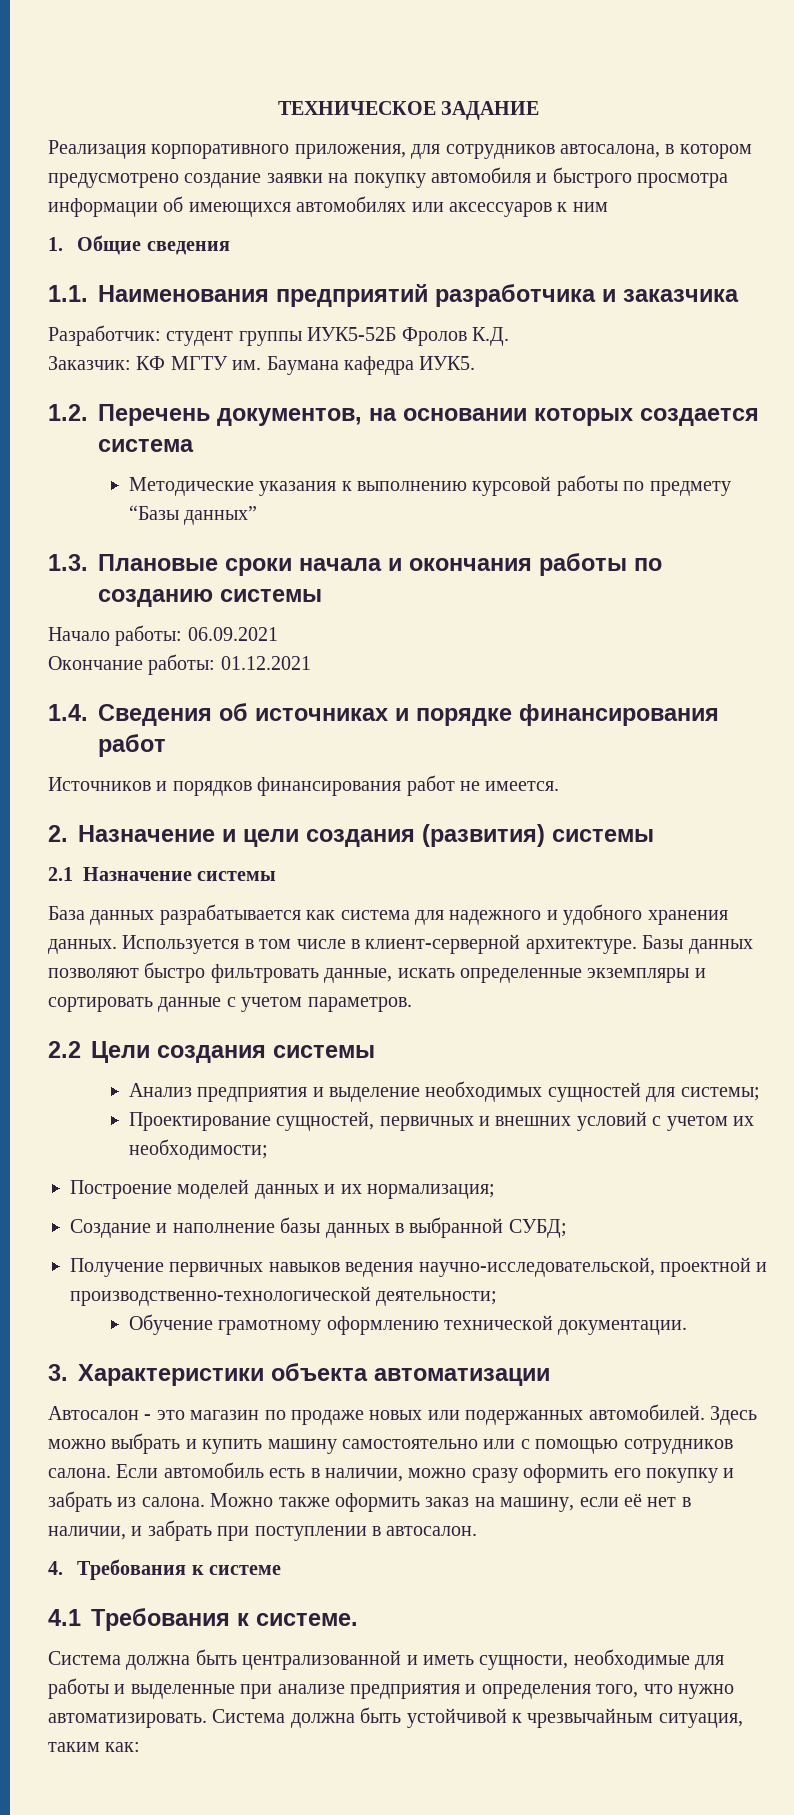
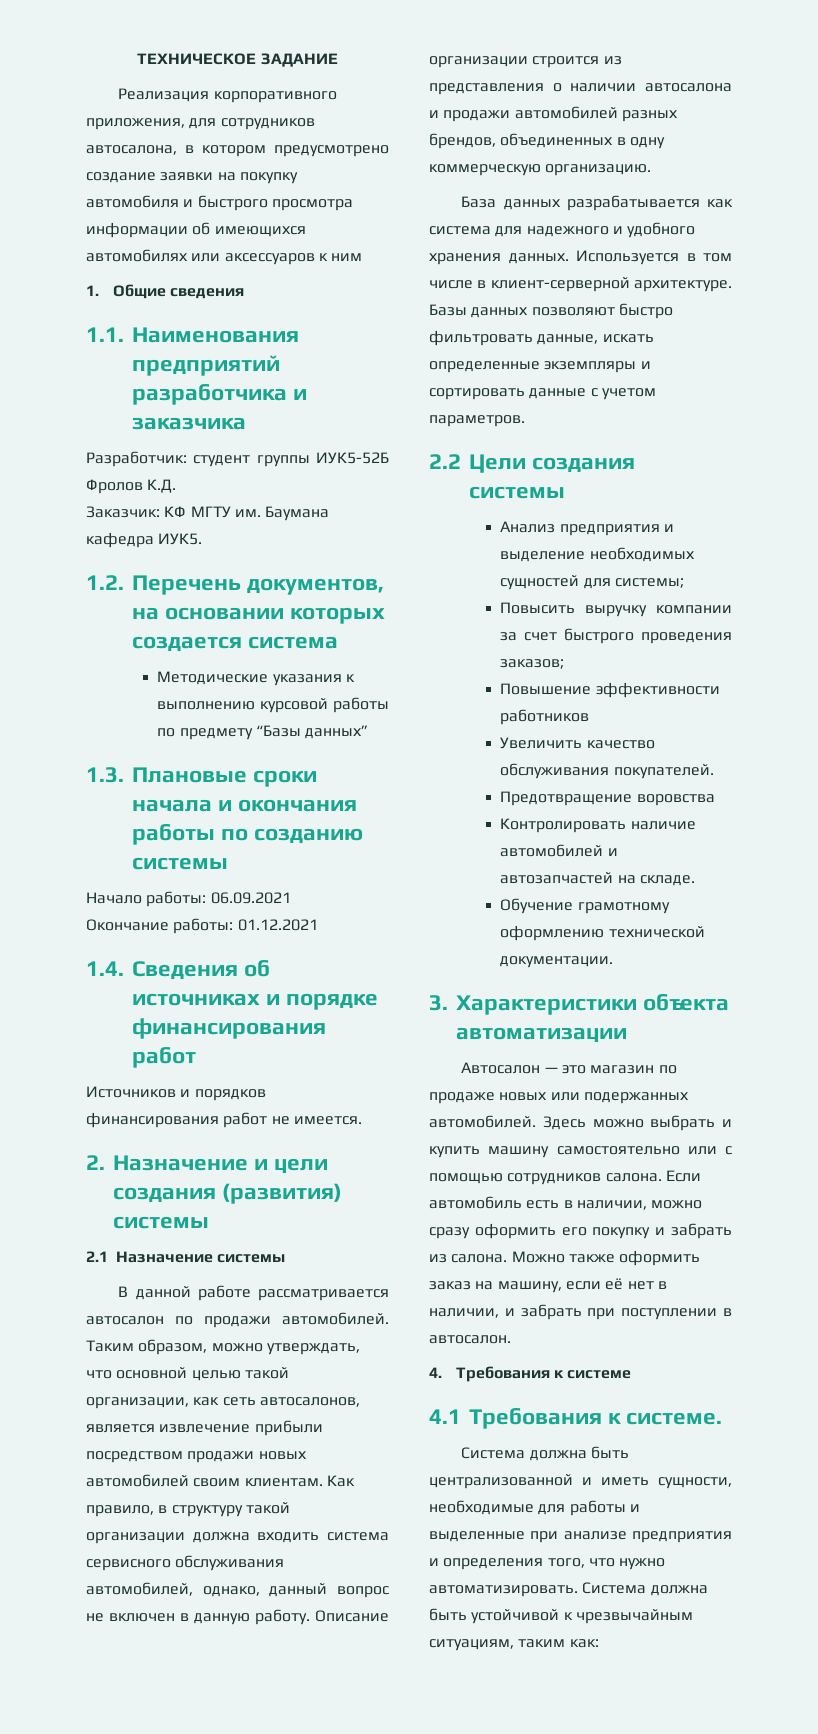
(277, 876) none -> [118,1285,390,1301] [86,1312,389,1328] [86,1339,360,1355] [86,1367,289,1381] [86,1397,360,1409] [86,1420,323,1436] [86,1451,307,1463] [86,1474,355,1487] [86,1502,290,1517] [86,1532,390,1544] [86,1555,285,1571] [86,1582,390,1598] [86,1609,389,1625] [429,56,622,68] [429,83,732,95] [429,106,678,122] [429,133,665,149] [429,164,652,176] // В данной работе рассматривается автосалон по продажи автомобилей. Таким образом, можно утверждать, что основной целью такой организации, как сеть автосалонов, является извлечение прибыли посредством продажи новых автомобилей своим клиентам. Как правило, в структуру такой организации должна входить система сервисного обслуживания автомобилей, однако, данный вопрос не включен в данную работу. Описание организации строится из представления о наличии автосалона и продажи автомобилей разных брендов, объединенных в одну коммерческую организацию.
[128,1111,755,1131] [128,1139,268,1160] [70,1179,495,1199] [70,1217,567,1238] [70,1257,768,1277] [70,1286,498,1306] Проектирование сущностей, первичных и внешних условий с учетом их необходимости; // Построение моделей данных и их нормализация; // Создание и наполнение базы данных в выбранной СУБД; // Получение первичных навыков ведения научно-исследовательской, проектной и производственно-технологической деятельности; -> [500,602,732,617] [500,628,732,644] [500,659,565,669] [500,682,720,698] [500,709,590,725] [500,737,655,749] [500,763,714,779] [500,791,715,806] [500,818,696,833] [500,844,618,857] [500,872,695,886] Повысить выручку компании за счет быстрого проведения заказов; // Повышение эффективности работников // Увеличить качество обслуживания покупателей. // Предотвращение воровства // Контролировать наличие автомобилей и автозапчастей на складе.
[144,1414,152,1420] - -> [544,1067,558,1073] —
[658,1713,743,1728] ситуация, -> [429,1639,514,1651] ситуациям,

